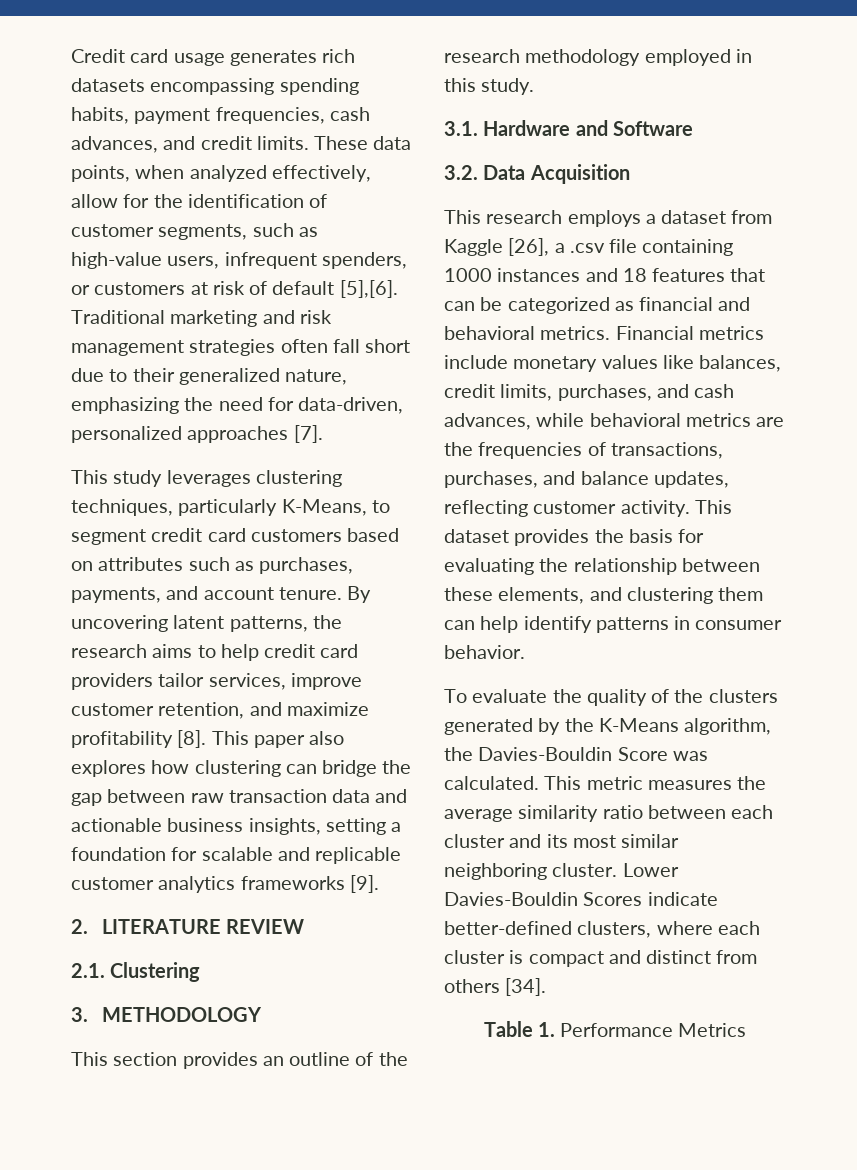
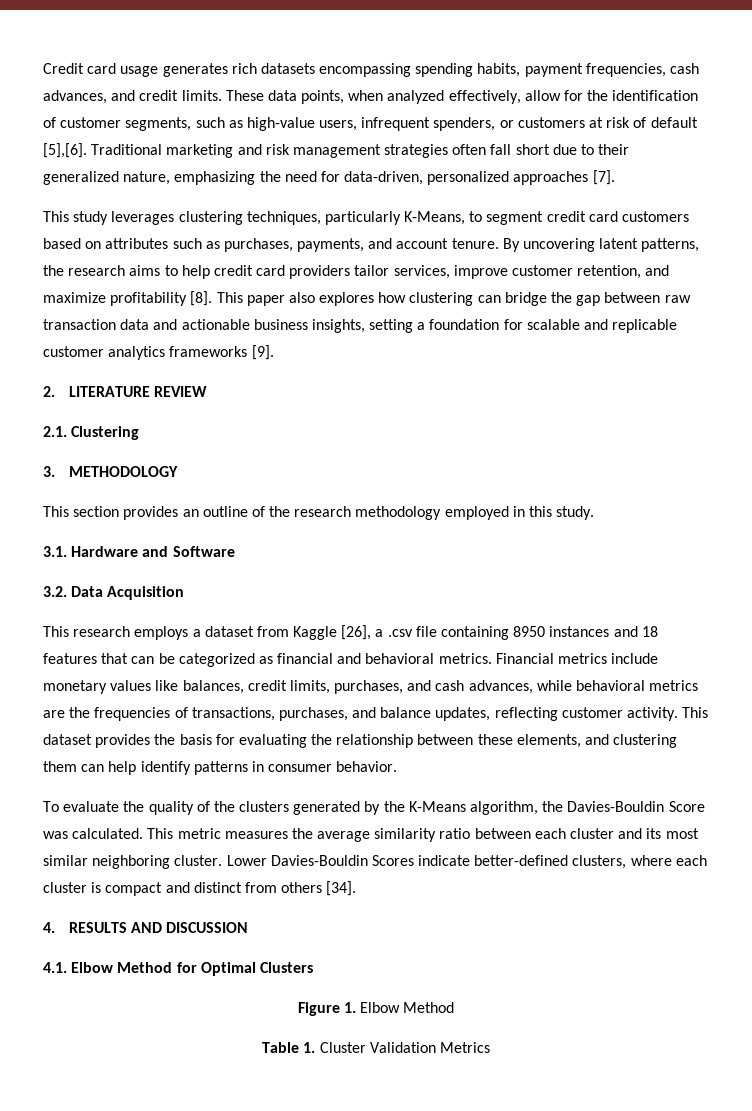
[444,268,492,282] 1000 -> [513,626,546,637] 8950
(547, 987) none -> [43,922,249,933] [43,962,313,976] [297,1002,455,1016] // 4. RESULTS AND DISCUSSION // 4.1. Elbow Method for Optimal Clusters // Figure 1. Elbow Method
[560,1023,674,1037] Performance -> [319,1042,436,1053] Cluster Validation

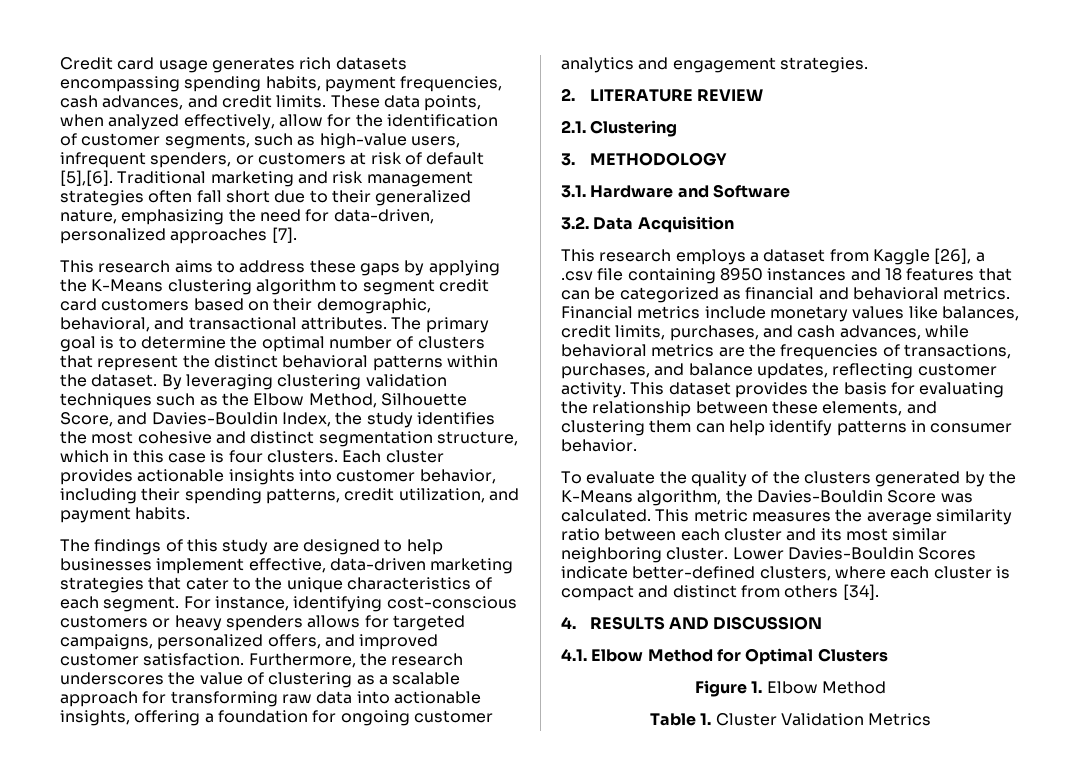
[73,211,466,225] study leverages clustering techniques, particularly K-Means, -> [98,260,500,276] [60,279,336,295] research aims to address these gaps by applying the K-Means clustering algorithm
[105,238,700,252] [43,265,670,279] [43,291,691,306] [43,319,678,333] [43,345,274,360] attributes such as purchases, payments, and account tenure. By uncovering latent patterns, the research aims to help credit card providers tailor services, improve customer retention, and maximize profitability [8]. This paper also explores how clustering can bridge the gap between raw transaction data and actionable business insights, setting a foundation for scalable and replicable customer analytics frameworks [9]. -> [273,298,431,314] [60,317,489,333] [60,336,485,352] [60,355,498,371] [60,374,447,390] [60,393,467,409] [60,412,495,428] [60,431,518,447] [60,450,444,463] [60,469,496,485] [60,488,519,504] [60,507,191,523] [60,539,443,555] [60,558,514,574] [60,577,493,593] [60,596,517,612] [60,615,465,631] [60,634,439,650] [60,653,464,668] [60,672,461,688] [60,691,481,707] [60,710,493,726] [561,57,868,73] their demographic, behavioral, and transactional attributes. The primary goal is to determine the optimal number of clusters that represent the distinct behavioral patterns within the dataset. By leveraging clustering validation techniques such as the Elbow Method, Silhouette Score, and Davies-Bouldin Index, the study identifies the most cohesive and distinct segmentation structure, which in this case is four clusters. Each cluster provides actionable insights into customer behavior, including their spending patterns, credit utilization, and payment habits. // The findings of this study are designed to help businesses implement effective, data-driven marketing strategies that cater to the unique characteristics of each segment. For instance, identifying cost-conscious customers or heavy spenders allows for targeted campaigns, personalized offers, and improved customer satisfaction. Furthermore, the research underscores the value of clustering as a scalable approach for transforming raw data into actionable insights, offering a foundation for ongoing customer analytics and engagement strategies.
[43,506,595,520] // This section provides an outline of the research methodology employed in this study. -> (727, 159) none

